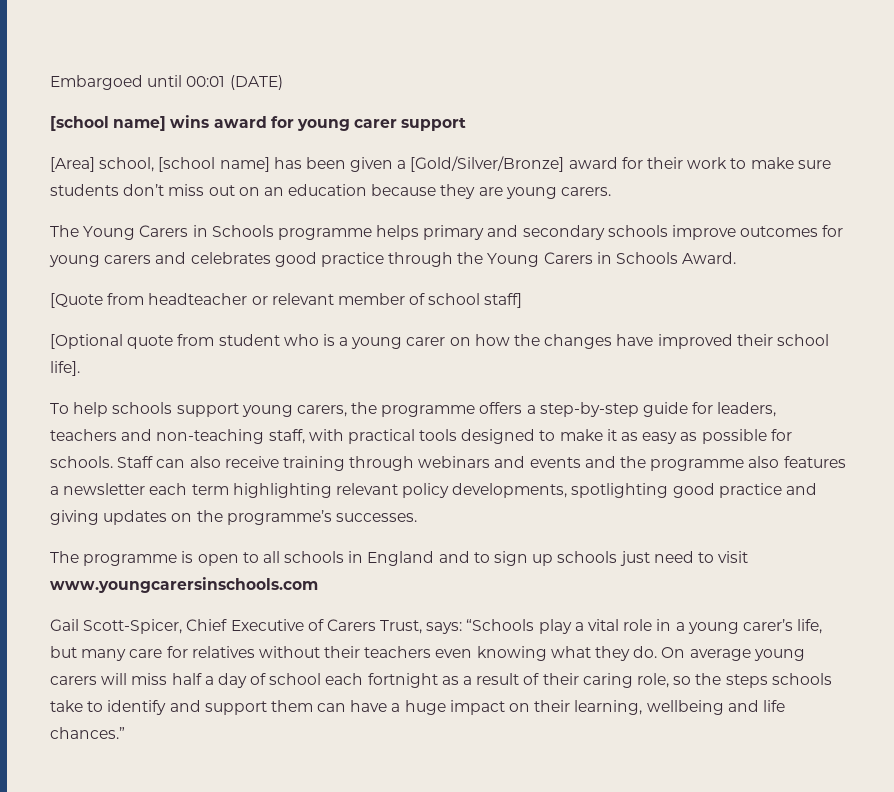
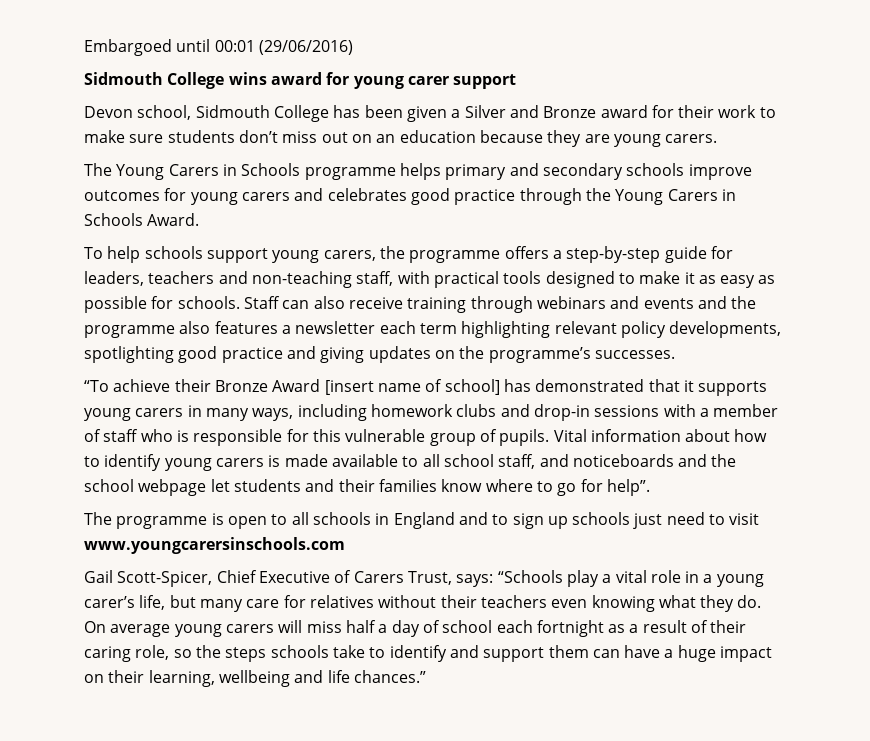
[229,75,283,90] [50,116,167,131] (DATE) // [school name] -> [258,40,353,55] [84,72,225,89] (29/06/2016) // Sidmouth College
[50,157,270,172] [Area] school, [school name] -> [84,105,329,122] Devon school, Sidmouth College
[410,156,565,172] [Gold/Silver/Bronze] -> [464,105,597,118] Silver and Bronze
[50,293,523,308] [50,334,829,349] [50,361,80,376] // [Quote from headteacher or relevant member of school staff] // [Optional quote from student who is a young carer on how the changes have improved their school life]. -> (200, 219) none
(417, 517) none -> [84,379,768,396] [84,404,779,421] [84,429,768,446] [84,454,737,471] [84,479,650,496] // “To achieve their Bronze Award [insert name of school] has demonstrated that it supports young carers in many ways, including homework clubs and drop-in sessions with a member of staff who is responsible for this vulnerable group of pupils. Vital information about how to identify young carers is made available to all school staff, and noticeboards and the school webpage let students and their families know where to go for help”.

